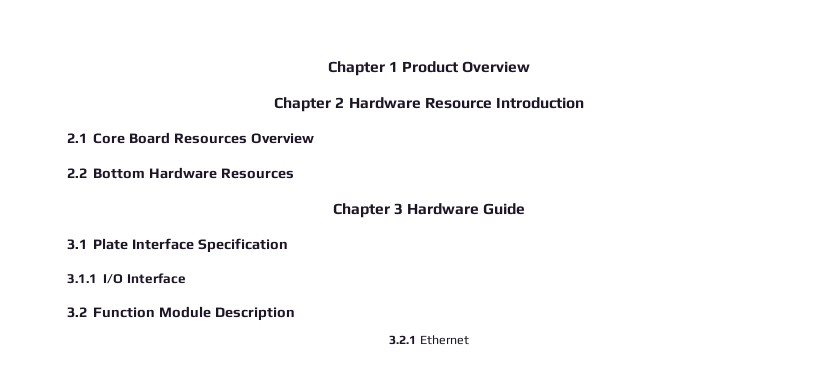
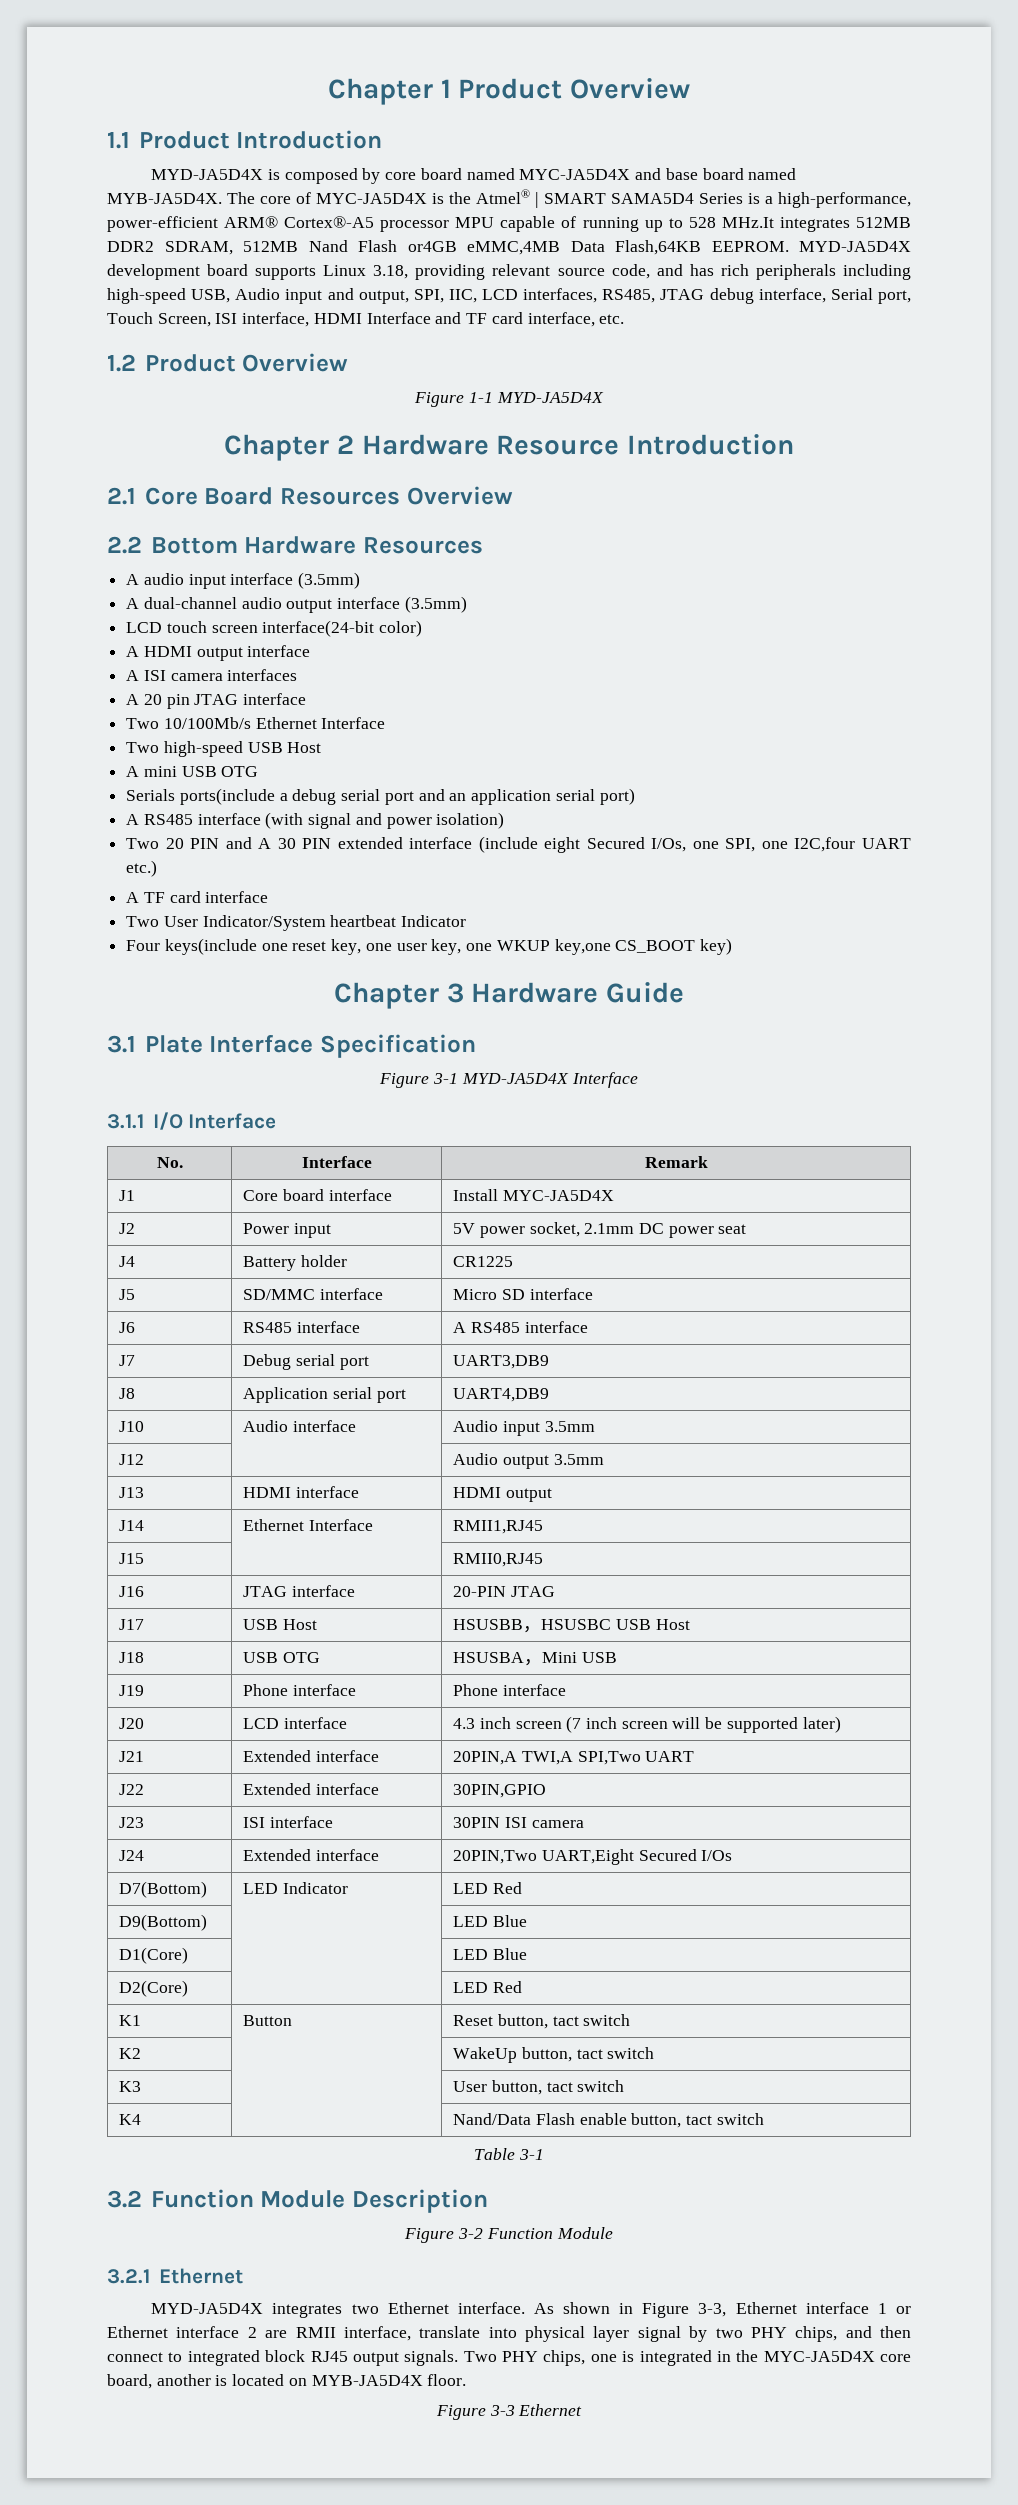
(531, 67) none -> [107,130,383,149] [151,168,797,184] [107,189,911,208] [107,216,912,232] [107,240,911,255] [107,264,912,280] [107,288,911,304] [107,312,625,327] [107,353,349,372] [414,392,604,407] // 1.1 Product Introduction // MYD-JA5D4X is composed by core board named MYC-JA5D4X and base board named MYB-JA5D4X. The core of MYC-JA5D4X is the Atmel® | SMART SAMA5D4 Series is a high-performance, power-efficient ARM® Cortex®-A5 processor MPU capable of running up to 528 MHz.It integrates 512MB DDR2 SDRAM, 512MB Nand Flash or4GB eMMC,4MB Data Flash,64KB EEPROM. MYD-JA5D4X development board supports Linux 3.18, providing relevant source code, and has rich peripherals including high-speed USB, Audio input and output, SPI, IIC, LCD interfaces, RS485, JTAG debug interface, Serial port, Touch Screen, ISI interface, HDMI Interface and TF card interface, etc. // 1.2 Product Overview // Figure 1-1 MYD-JA5D4X
(295, 173) none -> [126,572,361,589] [126,596,467,613] [126,620,423,637] [126,645,311,661] [126,669,298,681] [126,693,307,709] [126,717,386,729] [126,741,322,757] [126,766,259,777] [126,788,635,805] [126,812,505,829] [126,836,911,853] [126,860,158,877] [126,891,269,903] [126,915,467,931] [126,938,732,955] // A audio input interface (3.5mm) // A dual-channel audio output interface (3.5mm) // LCD touch screen interface(24-bit color) // A HDMI output interface // A ISI camera interfaces // A 20 pin JTAG interface // Two 10/100Mb/s Ethernet Interface // Two high-speed USB Host // A mini USB OTG // Serials ports(include a debug serial port and an application serial port) // A RS485 interface (with signal and power isolation) // Two 20 PIN and A 30 PIN extended interface (include eight Secured I/Os, one SPI, one I2C,four UART etc.) // A TF card interface // Two User Indicator/System heartbeat Indicator // Four keys(include one reset key, one user key, one WKUP key,one CS_BOOT key)
(289, 245) none -> [379,1072,638,1088] // Figure 3-1 MYD-JA5D4X Interface
[67,306,296,321] [389,335,417,345] // 3.2 Function Module Description // 3.2.1 -> [156,1157,183,1168] [301,1156,372,1168] [644,1156,708,1168] [119,1190,136,1201] [243,1189,392,1201] [453,1189,614,1201] [119,1223,136,1234] [243,1223,331,1238] [453,1222,747,1238] [119,1256,136,1267] [243,1255,347,1271] [453,1256,514,1267] [119,1289,136,1300] [243,1288,383,1300] [453,1288,593,1300] [119,1322,136,1333] [243,1321,360,1333] [453,1321,588,1333] [119,1355,136,1366] [243,1354,369,1370] [453,1355,550,1369] [119,1388,136,1399] [243,1387,406,1403] [453,1388,550,1402] [119,1421,145,1432] [243,1420,356,1432] [453,1420,595,1436] [119,1454,145,1465] [453,1453,604,1469] [119,1487,145,1498] [243,1486,359,1498] [453,1487,552,1502] [119,1520,145,1531] [243,1519,373,1531] [453,1520,544,1534] [119,1553,145,1564] [453,1553,544,1567] [119,1586,145,1597] [243,1585,355,1597] [453,1586,555,1597] [119,1619,145,1630] [243,1619,317,1630] [453,1619,690,1633] [119,1652,145,1663] [243,1652,320,1663] [453,1652,617,1666] [119,1685,145,1696] [243,1684,356,1696] [453,1684,566,1696] [119,1718,145,1729] [243,1717,347,1729] [453,1716,841,1733] [119,1751,145,1762] [243,1750,379,1762] [453,1751,695,1765] [119,1784,145,1795] [243,1783,379,1795] [453,1784,547,1798] [119,1817,145,1828] [243,1816,333,1828] [453,1817,584,1828] [119,1850,145,1861] [243,1849,379,1861] [453,1849,733,1865] [119,1881,208,1898] [243,1882,348,1894] [453,1882,522,1894] [119,1914,208,1931] [453,1915,527,1927] [119,1947,189,1964] [453,1948,527,1960] [119,1980,189,1997] [453,1981,522,1993] [119,2015,142,2026] [243,2015,293,2026] [453,2014,631,2029] [119,2048,142,2059] [453,2047,655,2063] [119,2081,142,2092] [453,2080,625,2095] [119,2114,142,2125] [453,2113,764,2128] [474,2148,544,2160] [107,2189,488,2213] [404,2227,613,2243] [107,2268,243,2284] [151,2302,911,2318] [107,2326,911,2342] [107,2350,911,2366] [107,2374,467,2389] [435,2405,515,2420] // No. | Interface | Remark // J1 | Core board interface | Install MYC-JA5D4X // J2 | Power input | 5V power socket, 2.1mm DC power seat // J4 | Battery holder | CR1225 // J5 | SD/MMC interface | Micro SD interface // J6 | RS485 interface | A RS485 interface // J7 | Debug serial port | UART3,DB9 // J8 | Application serial port | UART4,DB9 // J10 | Audio interface | Audio input 3.5mm // J12 | | Audio output 3.5mm // J13 | HDMI interface | HDMI output // J14 | Ethernet Interface | RMII1,RJ45 // J15 | | RMII0,RJ45 // J16 | JTAG interface | 20-PIN JTAG // J17 | USB Host | HSUSBB，HSUSBC USB Host // J18 | USB OTG | HSUSBA，Mini USB // J19 | Phone interface | Phone interface // J20 | LCD interface | 4.3 inch screen (7 inch screen will be supported later) // J21 | Extended interface | 20PIN,A TWI,A SPI,Two UART // J22 | Extended interface | 30PIN,GPIO // J23 | ISI interface | 30PIN ISI camera // J24 | Extended interface | 20PIN,Two UART,Eight Secured I/Os // D7(Bottom) | LED Indicator | LED Red // D9(Bottom) | | LED Blue // D1(Core) | | LED Blue // D2(Core) | | LED Red // K1 | Button | Reset button, tact switch // K2 | | WakeUp button, tact switch // K3 | | User button, tact switch // K4 | | Nand/Data Flash enable button, tact switch // Table 3-1 // 3.2 Function Module Description // Figure 3-2 Function Module // 3.2.1 Ethernet // MYD-JA5D4X integrates two Ethernet interface. As shown in Figure 3-3, Ethernet interface 1 or Ethernet interface 2 are RMII interface, translate into physical layer signal by two PHY chips, and then connect to integrated block RJ45 output signals. Two PHY chips, one is integrated in the MYC-JA5D4X core board, another is located on MYB-JA5D4X floor. // Figure 3-3

